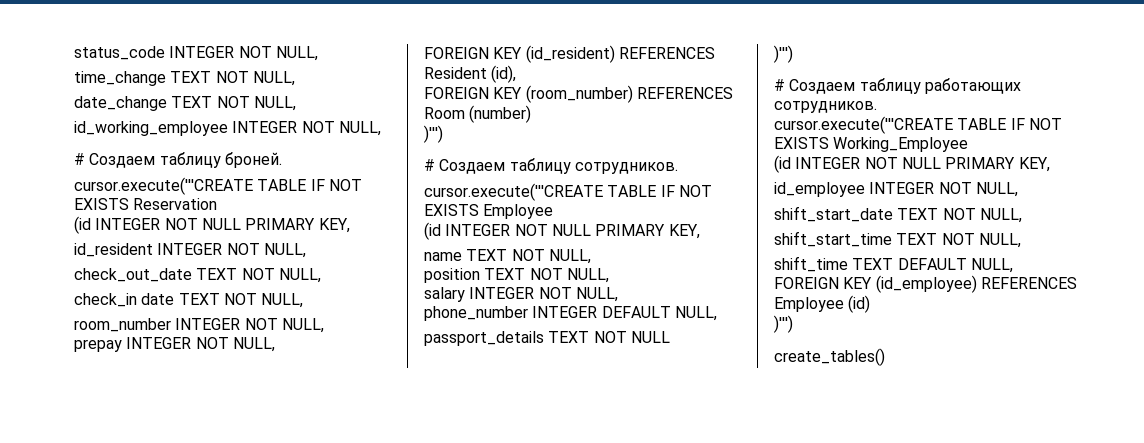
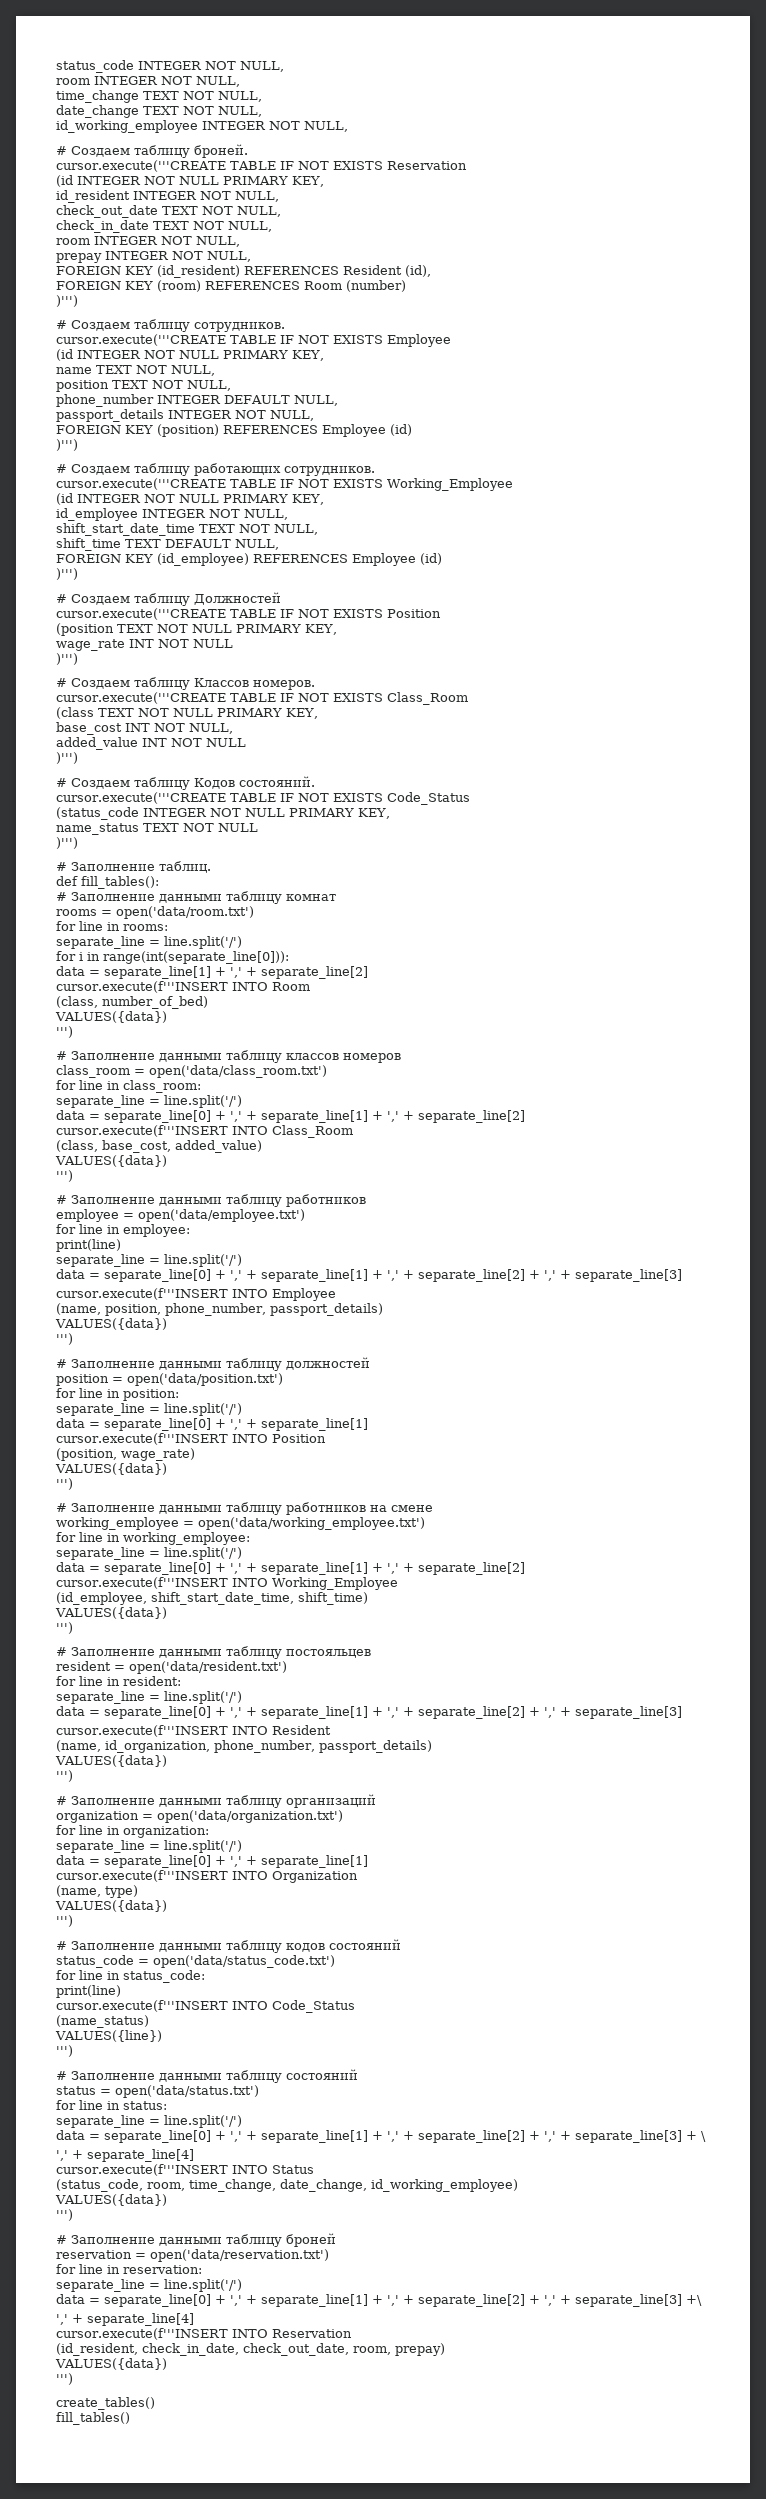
(318, 53) none -> [56,76,240,87] // room INTEGER NOT NULL,
[74,293,304,308] [74,318,171,332] check_in date TEXT NOT NULL, // room_number -> [56,220,272,233] [56,238,90,245] check_in_date TEXT NOT NULL, // room
[525,85,633,103] (room_number) -> [157,280,201,292] (room)
[424,287,618,302] // salary INTEGER NOT NULL, -> (231, 385) none
[548,331,670,343] TEXT NOT NULL -> [168,410,314,421] [56,424,412,437] INTEGER NOT NULL, // FOREIGN KEY (position) REFERENCES Employee (id)
[774,206,1022,223] [774,231,892,247] shift_start_date TEXT NOT NULL, // shift_start_time -> [56,523,195,536] shift_start_date_time
(793, 324) none -> [56,592,281,606] [56,608,441,620] [56,623,337,636] [56,639,233,651] [56,653,78,665] [56,677,315,690] [56,692,468,705] [56,707,318,719] [56,722,233,735] [56,737,246,750] [56,752,78,764] [56,776,315,790] [56,792,470,805] [56,807,390,820] [56,823,258,835] [56,837,78,849] [56,861,211,873] [56,876,159,889] [56,891,336,904] [56,906,254,919] [56,921,168,931] [56,936,242,949] [56,951,289,964] [56,966,368,979] [56,981,310,993] [56,996,208,1009] [55,1011,167,1023] [56,1026,73,1038] [56,1050,401,1063] [56,1065,327,1078] [56,1080,201,1093] [56,1095,242,1108] [56,1110,525,1123] [56,1125,353,1138] [56,1140,262,1153] [55,1155,167,1167] [56,1170,73,1182] [56,1194,366,1207] [56,1209,305,1222] [56,1224,190,1237] [56,1239,121,1252] [56,1254,242,1267] [56,1269,682,1282] [56,1288,336,1301] [56,1303,383,1316] [55,1318,167,1330] [56,1333,73,1345] [56,1357,370,1371] [56,1373,283,1386] [56,1388,179,1401] [56,1403,242,1416] [56,1418,368,1431] [56,1433,326,1445] [56,1448,195,1461] [55,1463,167,1475] [56,1478,73,1490] [56,1502,433,1515] [56,1517,425,1530] [56,1532,250,1545] [56,1547,242,1560] [56,1562,525,1575] [56,1577,398,1590] [56,1592,368,1605] [55,1607,167,1619] [56,1622,73,1634] [56,1646,371,1659] [56,1661,287,1674] [56,1676,181,1686] [56,1691,242,1704] [56,1706,682,1719] [56,1725,331,1737] [56,1740,432,1753] [55,1755,167,1767] [56,1770,73,1782] [56,1794,376,1808] [56,1810,343,1823] [56,1825,209,1838] [56,1840,242,1853] [56,1855,368,1868] [56,1870,358,1883] [56,1885,138,1898] [55,1900,167,1912] [56,1915,73,1927] [56,1939,401,1953] [56,1955,335,1968] [56,1970,205,1983] [56,1985,121,1998] [56,2000,355,2013] [56,2015,149,2028] [55,2030,162,2042] [56,2045,73,2057] [56,2069,358,2083] [56,2085,259,2098] [56,2100,167,2110] [56,2115,242,2128] [56,2130,706,2143] [56,2149,194,2162] [56,2164,314,2176] [56,2179,518,2192] [55,2194,167,2206] [56,2209,73,2221] [56,2233,336,2247] [56,2249,329,2262] [56,2264,202,2274] [56,2279,242,2292] [56,2294,702,2307] [56,2313,194,2326] [56,2328,352,2340] [56,2343,445,2356] [55,2358,167,2370] [56,2373,73,2385] // # Создаем таблицу Должностей // cursor.execute('''CREATE TABLE IF NOT EXISTS Position // (position TEXT NOT NULL PRIMARY KEY, // wage_rate INT NOT NULL // )''') // # Создаем таблицу Классов номеров. // cursor.execute('''CREATE TABLE IF NOT EXISTS Class_Room // (class TEXT NOT NULL PRIMARY KEY, // base_cost INT NOT NULL, // added_value INT NOT NULL // )''') // # Создаем таблицу Кодов состояний. // cursor.execute('''CREATE TABLE IF NOT EXISTS Code_Status // (status_code INTEGER NOT NULL PRIMARY KEY, // name_status TEXT NOT NULL // )''') // # Заполнение таблиц. // def fill_tables(): // # Заполнение данными таблицу комнат // rooms = open('data/room.txt') // for line in rooms: // separate_line = line.split('/') // for i in range(int(separate_line[0])): // data = separate_line[1] + ',' + separate_line[2] // cursor.execute(f'''INSERT INTO Room // (class, number_of_bed) // VALUES({data}) // ''') // # Заполнение данными таблицу классов номеров // class_room = open('data/class_room.txt') // for line in class_room: // separate_line = line.split('/') // data = separate_line[0] + ',' + separate_line[1] + ',' + separate_line[2] // cursor.execute(f'''INSERT INTO Class_Room // (class, base_cost, added_value) // VALUES({data}) // ''') // # Заполнение данными таблицу работников // employee = open('data/employee.txt') // for line in employee: // print(line) // separate_line = line.split('/') // data = separate_line[0] + ',' + separate_line[1] + ',' + separate_line[2] + ',' + separate_line[3] // cursor.execute(f'''INSERT INTO Employee // (name, position, phone_number, passport_details) // VALUES({data}) // ''') // # Заполнение данными таблицу должностей // position = open('data/position.txt') // for line in position: // separate_line = line.split('/') // data = separate_line[0] + ',' + separate_line[1] // cursor.execute(f'''INSERT INTO Position // (position, wage_rate) // VALUES({data}) // ''') // # Заполнение данными таблицу работников на смене // working_employee = open('data/working_employee.txt') // for line in working_employee: // separate_line = line.split('/') // data = separate_line[0] + ',' + separate_line[1] + ',' + separate_line[2] // cursor.execute(f'''INSERT INTO Working_Employee // (id_employee, shift_start_date_time, shift_time) // VALUES({data}) // ''') // # Заполнение данными таблицу постояльцев // resident = open('data/resident.txt') // for line in resident: // separate_line = line.split('/') // data = separate_line[0] + ',' + separate_line[1] + ',' + separate_line[2] + ',' + separate_line[3] // cursor.execute(f'''INSERT INTO Resident // (name, id_organization, phone_number, passport_details) // VALUES({data}) // ''') // # Заполнение данными таблицу организаций // organization = open('data/organization.txt') // for line in organization: // separate_line = line.split('/') // data = separate_line[0] + ',' + separate_line[1] // cursor.execute(f'''INSERT INTO Organization // (name, type) // VALUES({data}) // ''') // # Заполнение данными таблицу кодов состояний // status_code = open('data/status_code.txt') // for line in status_code: // print(line) // cursor.execute(f'''INSERT INTO Code_Status // (name_status) // VALUES({line}) // ''') // # Заполнение данными таблицу состояний // status = open('data/status.txt') // for line in status: // separate_line = line.split('/') // data = separate_line[0] + ',' + separate_line[1] + ',' + separate_line[2] + ',' + separate_line[3] + \ // ',' + separate_line[4] // cursor.execute(f'''INSERT INTO Status // (status_code, room, time_change, date_change, id_working_employee) // VALUES({data}) // ''') // # Заполнение данными таблицу броней // reservation = open('data/reservation.txt') // for line in reservation: // separate_line = line.split('/') // data = separate_line[0] + ',' + separate_line[1] + ',' + separate_line[2] + ',' + separate_line[3] +\ // ',' + separate_line[4] // cursor.execute(f'''INSERT INTO Reservation // (id_resident, check_in_date, check_out_date, room, prepay) // VALUES({data}) // ''')
(885, 357) none -> [56,2412,130,2425] // fill_tables()

